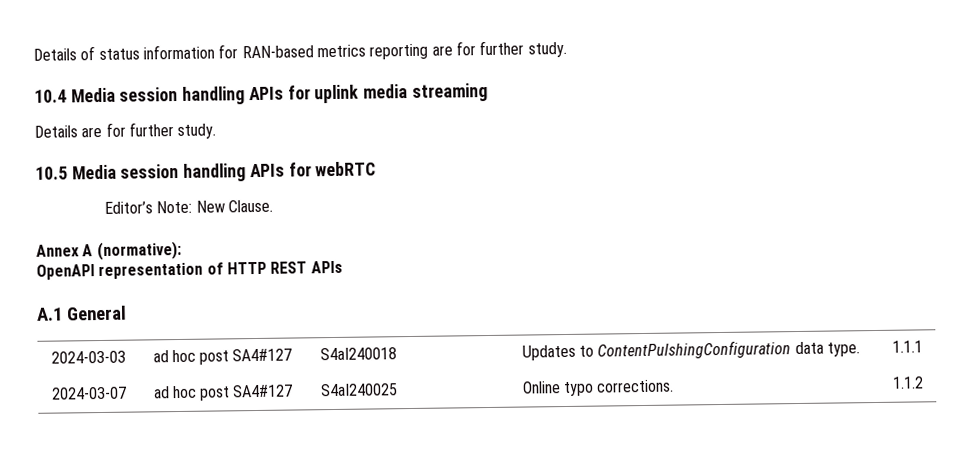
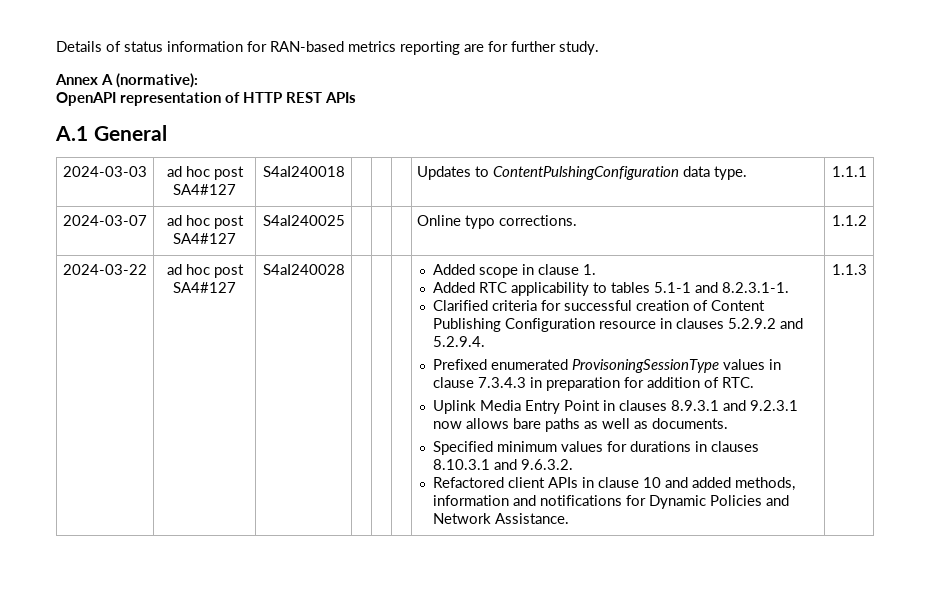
[34,82,488,105] [34,122,217,139] [35,161,377,182] [103,199,273,214] // 10.4 Media session handling APIs for uplink media streaming // Details are for further study. // 10.5 Media session handling APIs for webRTC // Editor’s Note: New Clause. -> (599, 48) none
(924, 382) none -> [63,264,147,275] [166,264,244,278] [173,282,236,293] [262,264,345,275] [433,264,597,278] [433,282,790,296] [433,300,766,311] [433,318,804,332] [433,336,486,347] [433,359,782,373] [433,377,755,391] [433,400,799,414] [433,418,729,432] [433,441,760,455] [433,459,574,470] [433,477,796,491] [433,495,790,509] [433,513,570,524] [831,264,867,275] // 2024-03-22 | ad hoc post SA4#127 | S4aI240028 | | | | Added scope in clause 1. // Added RTC applicability to tables 5.1-1 and 8.2.3.1-1. // Clarified criteria for successful creation of Content Publishing Configuration resource in clauses 5.2.9.2 and 5.2.9.4. // Prefixed enumerated ProvisoningSessionType values in clause 7.3.4.3 in preparation for addition of RTC. // Uplink Media Entry Point in clauses 8.9.3.1 and 9.2.3.1 now allows bare paths as well as documents. // Specified minimum values for durations in clauses 8.10.3.1 and 9.6.3.2. // Refactored client APIs in clause 10 and added methods, information and notifications for Dynamic Policies and Network Assistance. | 1.1.3

